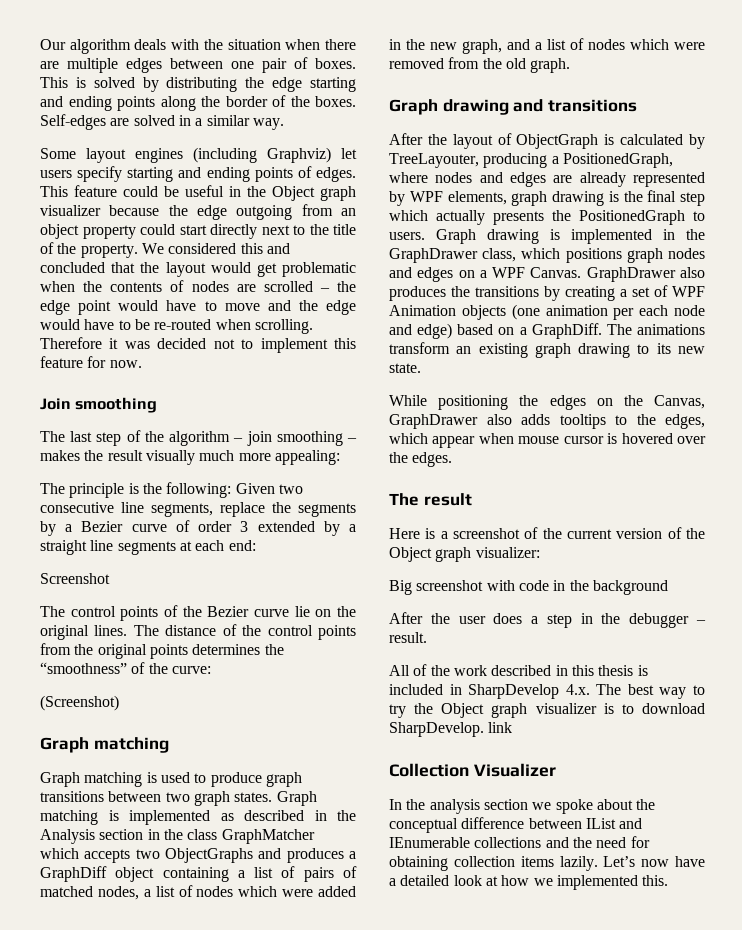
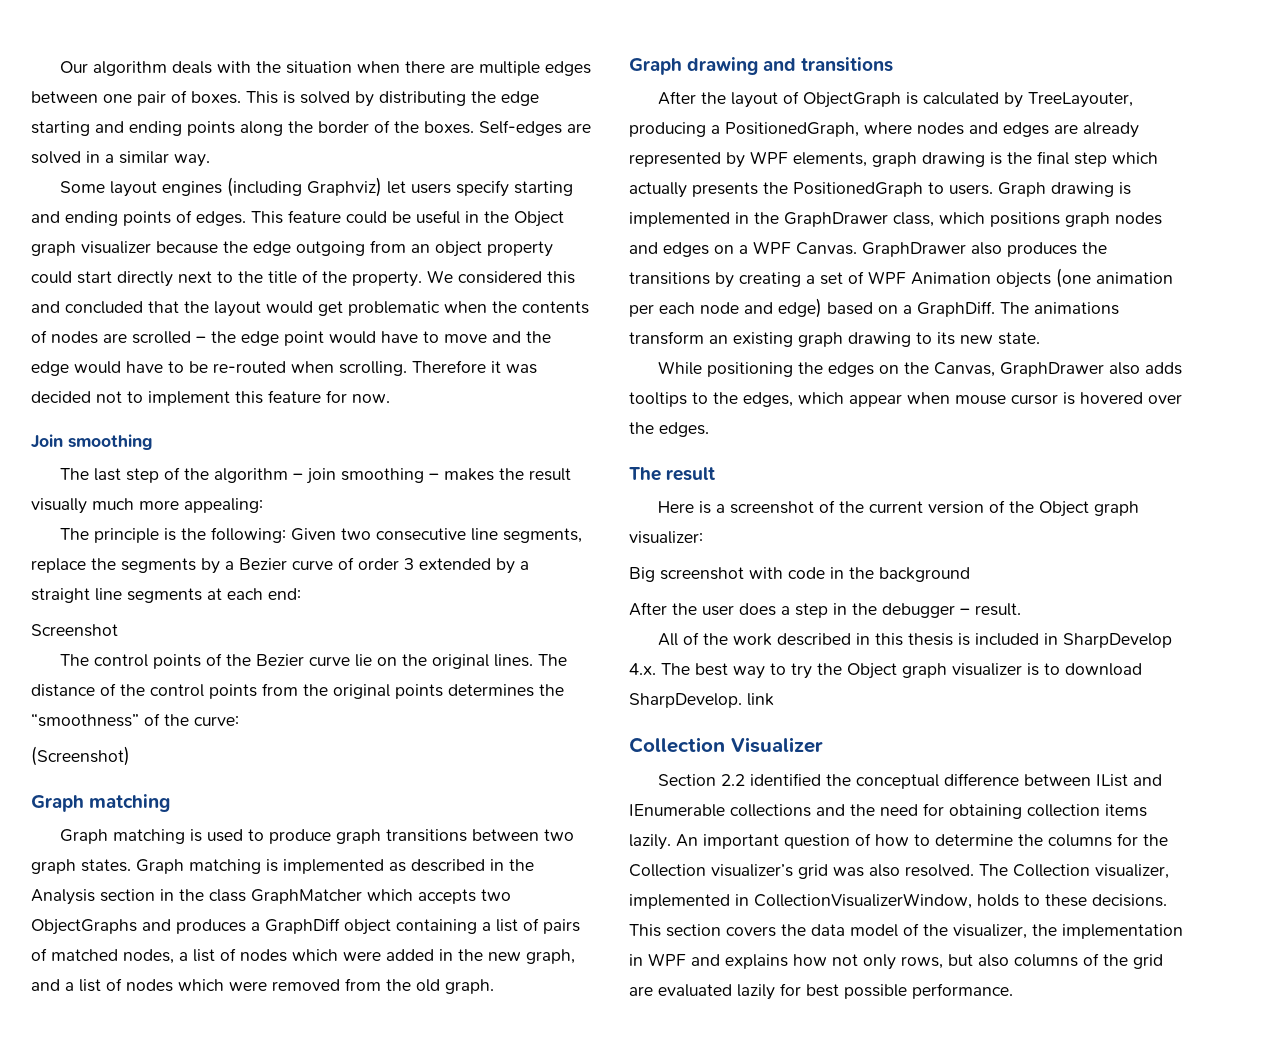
[389,799,633,814] In the analysis section we spoke about -> [658,773,822,786] Section 2.2 identified
[603,856,705,867] [389,875,669,890] Let’s now have a detailed look at how we implemented this. -> [676,833,1168,849] [629,864,1169,879] [629,893,1167,909] [629,923,1183,939] [629,953,1163,970] [629,983,1013,1000] An important question of how to determine the columns for the Collection visualizer’s grid was also resolved. The Collection visualizer, implemented in CollectionVisualizerWindow, holds to these decisions. This section covers the data model of the visualizer, the implementation in WPF and explains how not only rows, but also columns of the grid are evaluated lazily for best possible performance.

